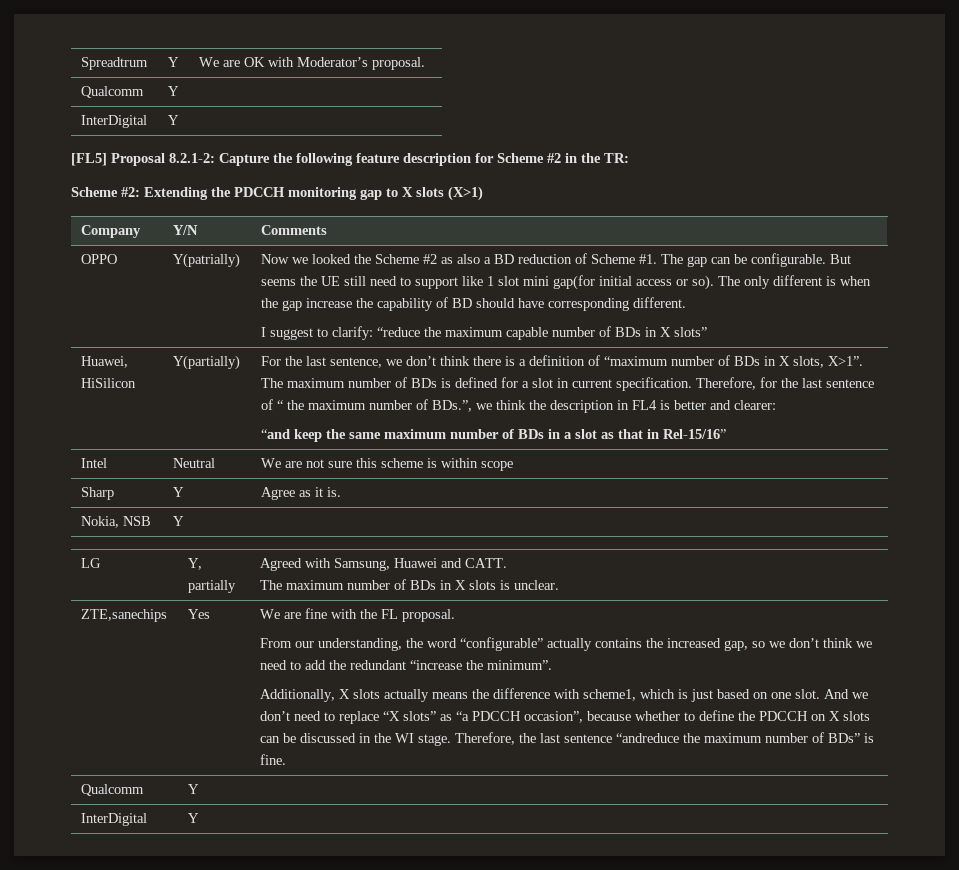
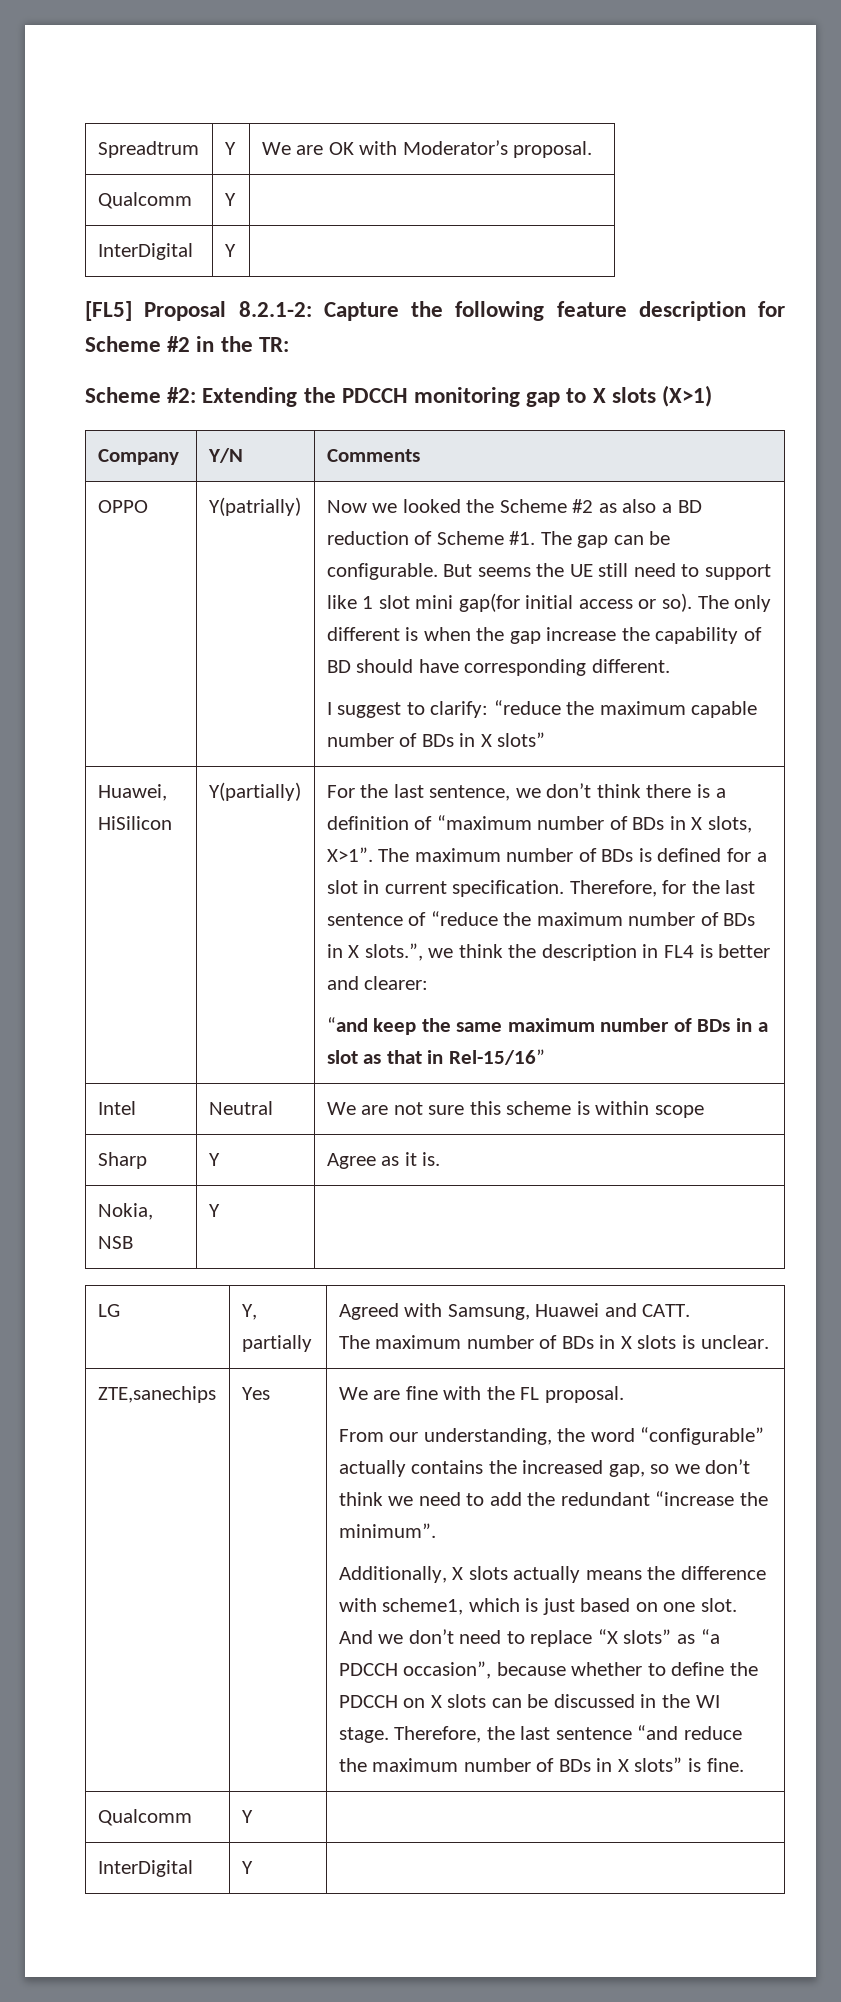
[277,399,473,412] “ the maximum number of BDs.”, -> [430,911,756,926] [326,943,423,961] “reduce the maximum number of BDs in X slots.”,
[616,732,861,743] “andreduce the maximum number of BDs” -> [637,1725,742,1740] [338,1757,683,1772] “and reduce the maximum number of BDs in X slots”

